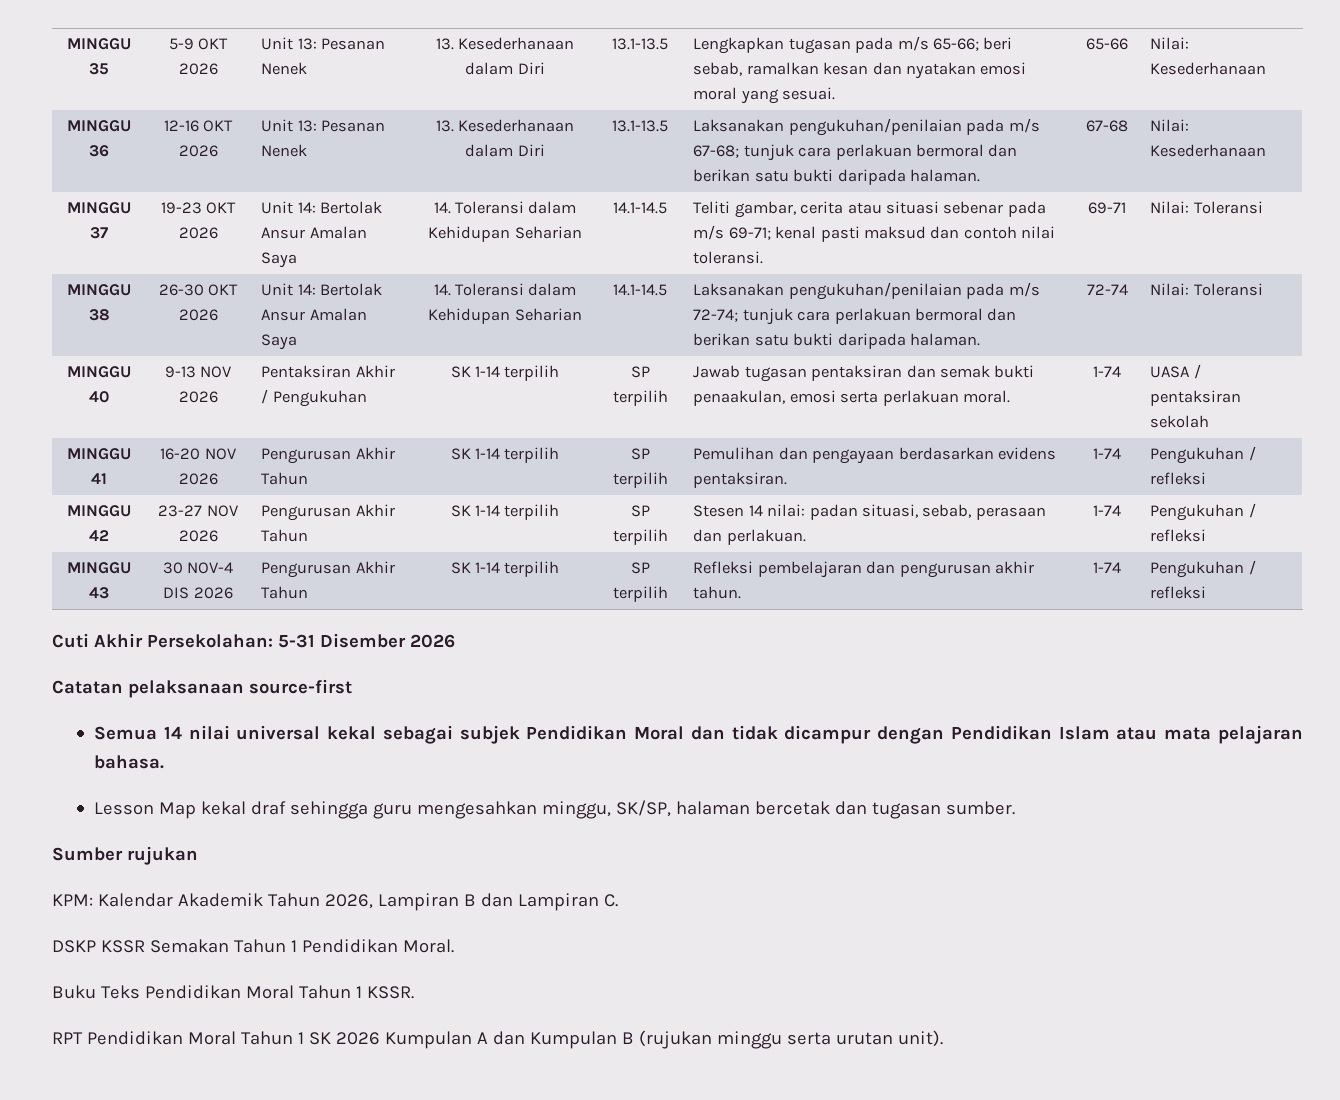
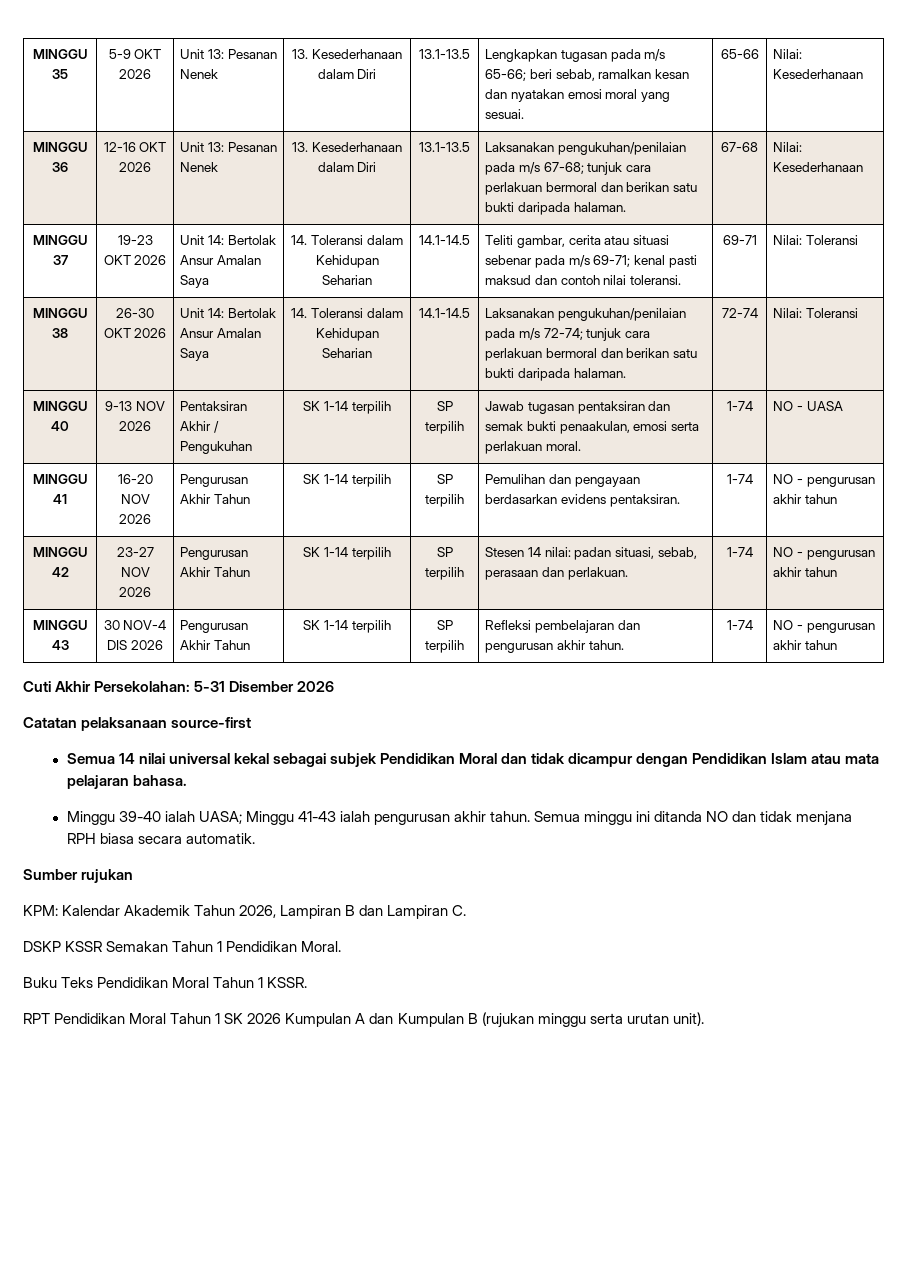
(1121, 371) none -> [773,401,803,411] NO -
[1193,364,1201,379] [1150,390,1242,406] [1150,415,1210,428] / pentaksiran sekolah -> (843, 406) none
[1150,446,1256,464] [1150,472,1207,485] Pengukuhan / refleksi -> [773,474,875,487] [773,494,837,504] NO - pengurusan akhir tahun
[1150,503,1256,521] [1150,529,1207,542] Pengukuhan / refleksi -> [773,547,875,560] [773,567,837,577] NO - pengurusan akhir tahun
[1150,560,1256,578] [1150,586,1207,599] Pengukuhan / refleksi -> [773,620,875,633] [773,640,837,650] NO - pengurusan akhir tahun
[93,800,1015,819] Lesson Map kekal draf sehingga guru mengesahkan minggu, SK/SP, halaman bercetak dan tugasan sumber. -> [66,811,853,826] [66,833,255,844] Minggu 39-40 ialah UASA; Minggu 41-43 ialah pengurusan akhir tahun. Semua minggu ini ditanda NO dan tidak menjana RPH biasa secara automatik.

